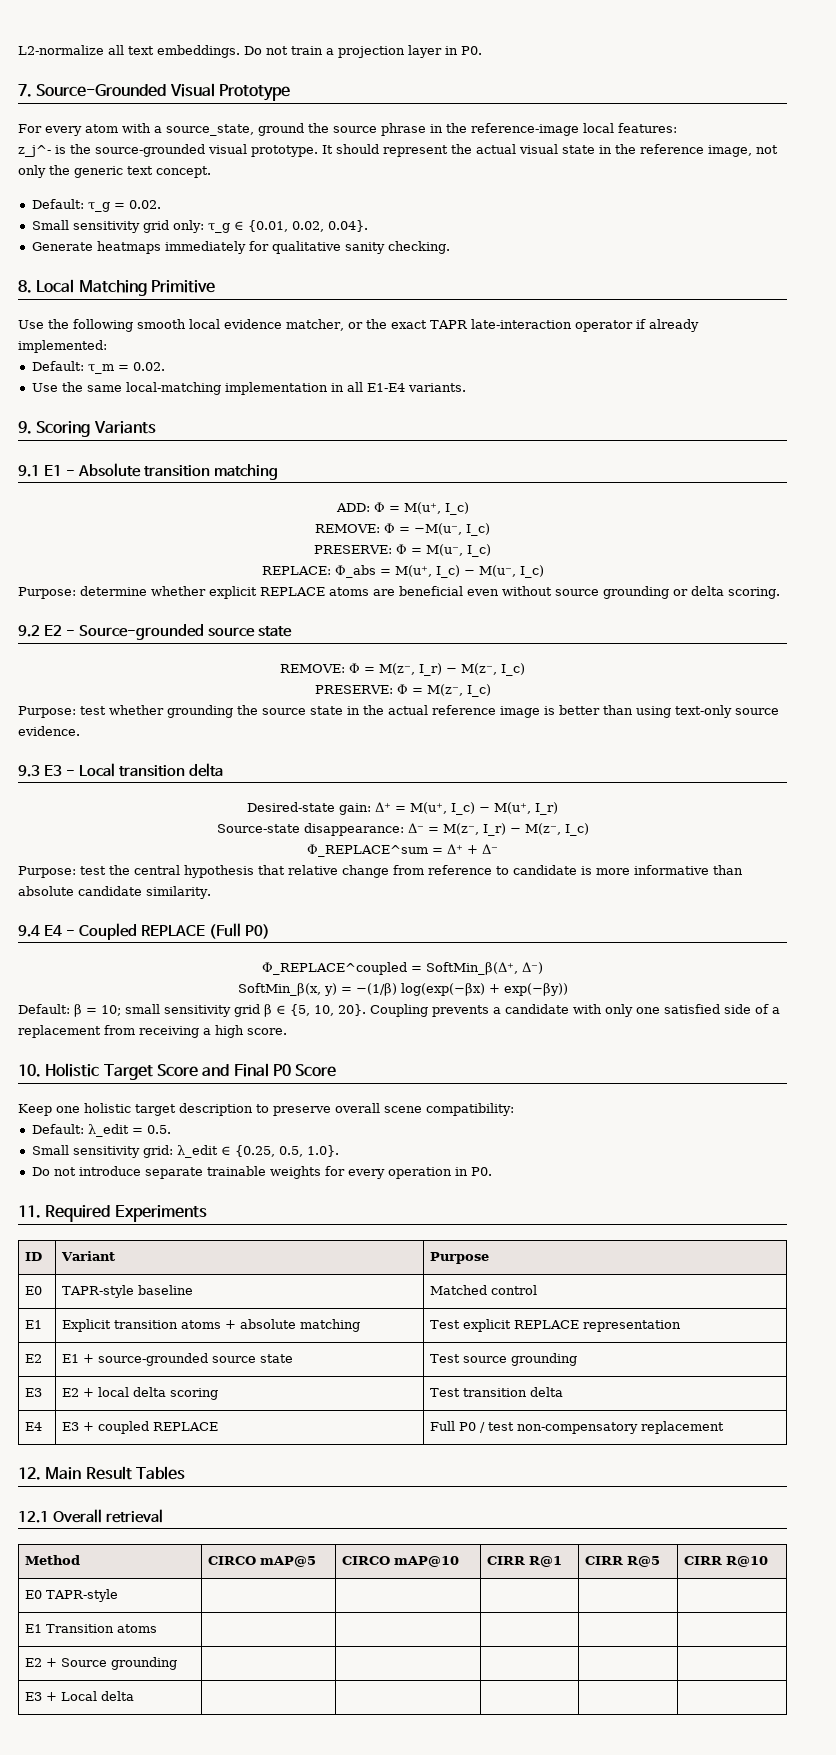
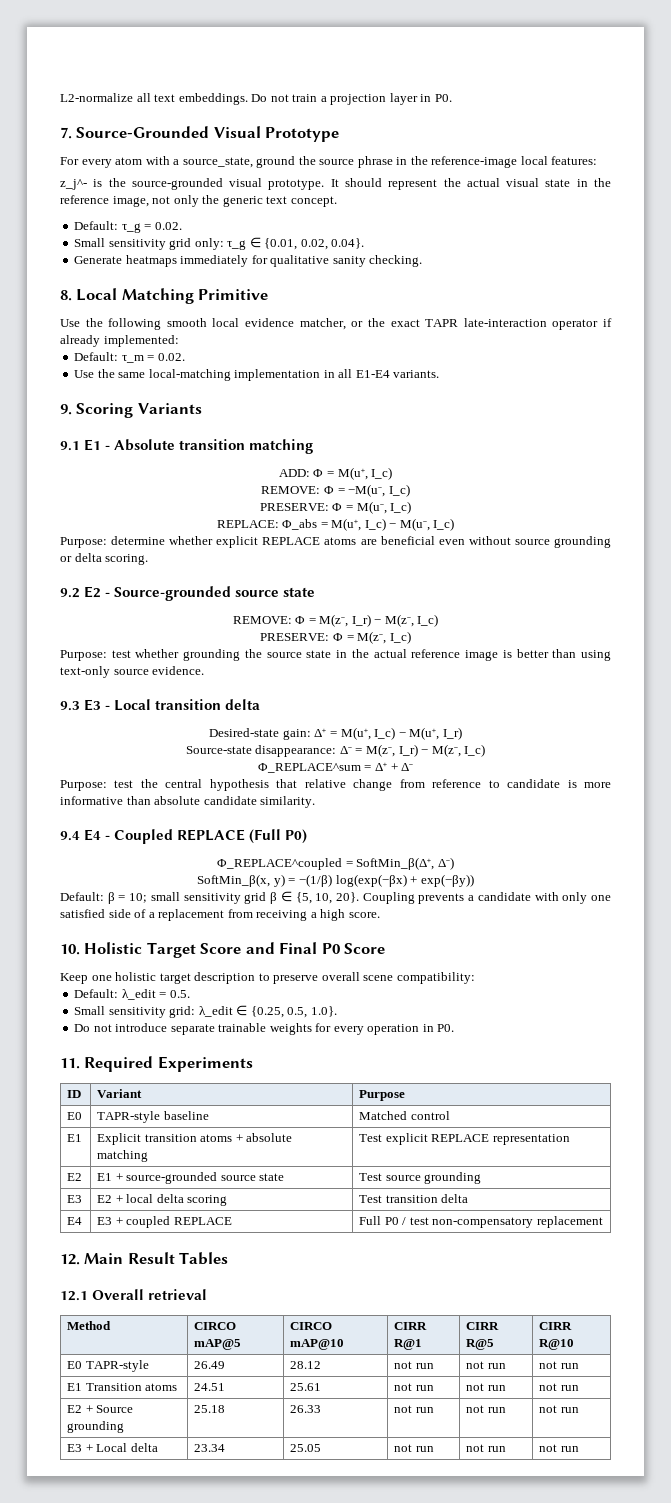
[25,1624,158,1633] [25,1657,178,1670] [25,1691,135,1701] | | | | // E1 Transition atoms | | | | | // E2 + Source grounding | | | | | // E3 + Local delta | | | | | -> [194,1361,226,1369] [290,1361,322,1369] [394,1361,434,1369] [466,1361,506,1369] [539,1361,579,1369] [67,1383,178,1391] [194,1383,226,1391] [290,1383,322,1391] [394,1383,434,1391] [466,1383,506,1391] [539,1383,579,1391] [67,1405,134,1413] [67,1421,125,1433] [194,1405,226,1413] [290,1405,322,1413] [394,1405,434,1413] [466,1405,506,1413] [539,1405,579,1413] [67,1443,158,1452] [194,1444,226,1452] [290,1444,322,1452] [394,1444,434,1452] [466,1444,506,1452] [539,1444,579,1452] 26.49 | 28.12 | not run | not run | not run // E1 Transition atoms | 24.51 | 25.61 | not run | not run | not run // E2 + Source grounding | 25.18 | 26.33 | not run | not run | not run // E3 + Local delta | 23.34 | 25.05 | not run | not run | not run

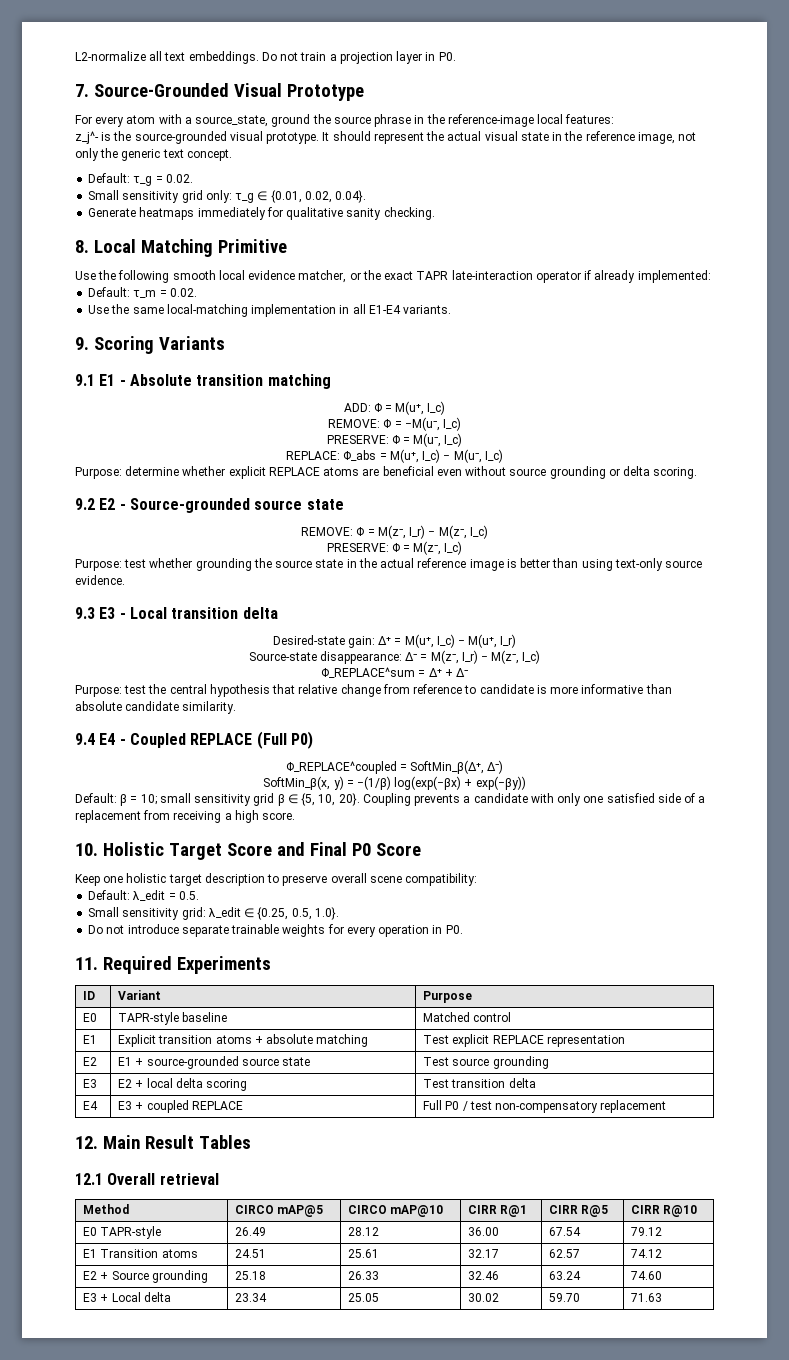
[394,1361,434,1369] [466,1361,506,1369] [539,1361,579,1369] not run | not run | not run -> [468,1227,500,1236] [549,1227,582,1236] [631,1227,663,1236] 36.00 | 67.54 | 79.12
[394,1383,434,1391] [466,1383,506,1391] [539,1383,579,1391] not run | not run | not run -> [468,1249,500,1258] [549,1249,581,1258] [631,1249,663,1258] 32.17 | 62.57 | 74.12
[394,1405,434,1413] [466,1405,506,1413] [539,1405,579,1413] not run | not run | not run -> [468,1271,500,1280] [549,1271,582,1280] [631,1271,663,1280] 32.46 | 63.24 | 74.60
[394,1444,434,1452] [466,1444,506,1452] [539,1444,579,1452] not run | not run | not run -> [468,1293,500,1302] [549,1293,581,1302] [631,1293,663,1302] 30.02 | 59.70 | 71.63

